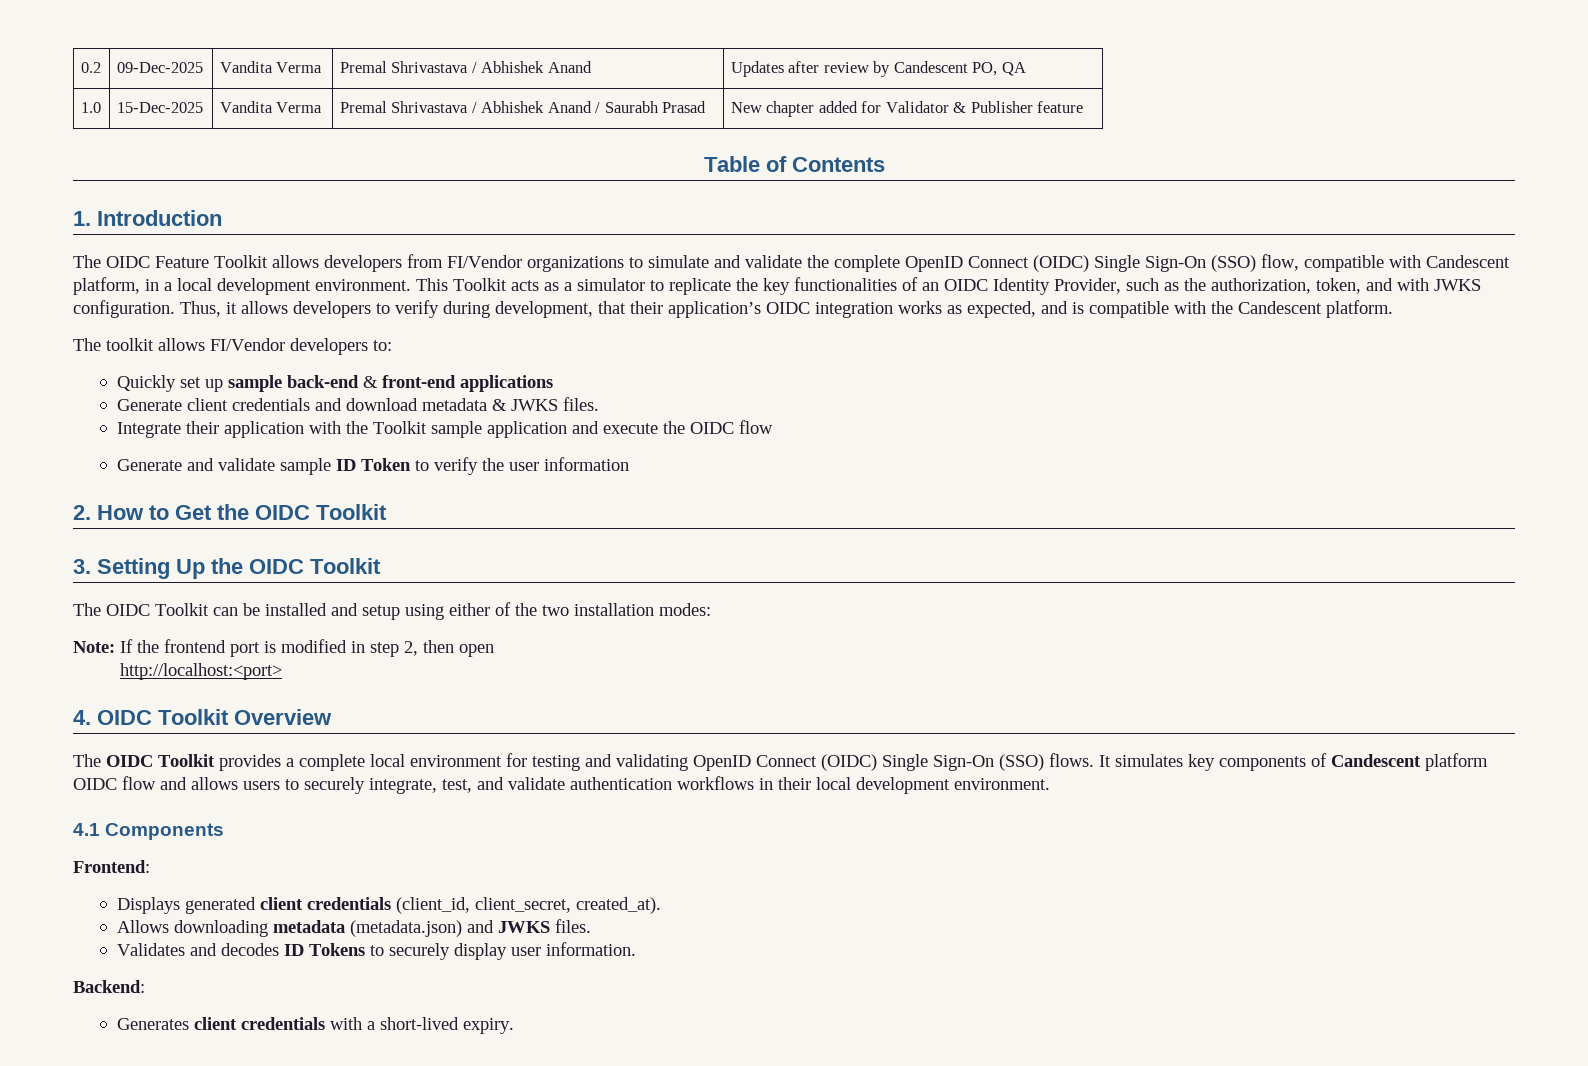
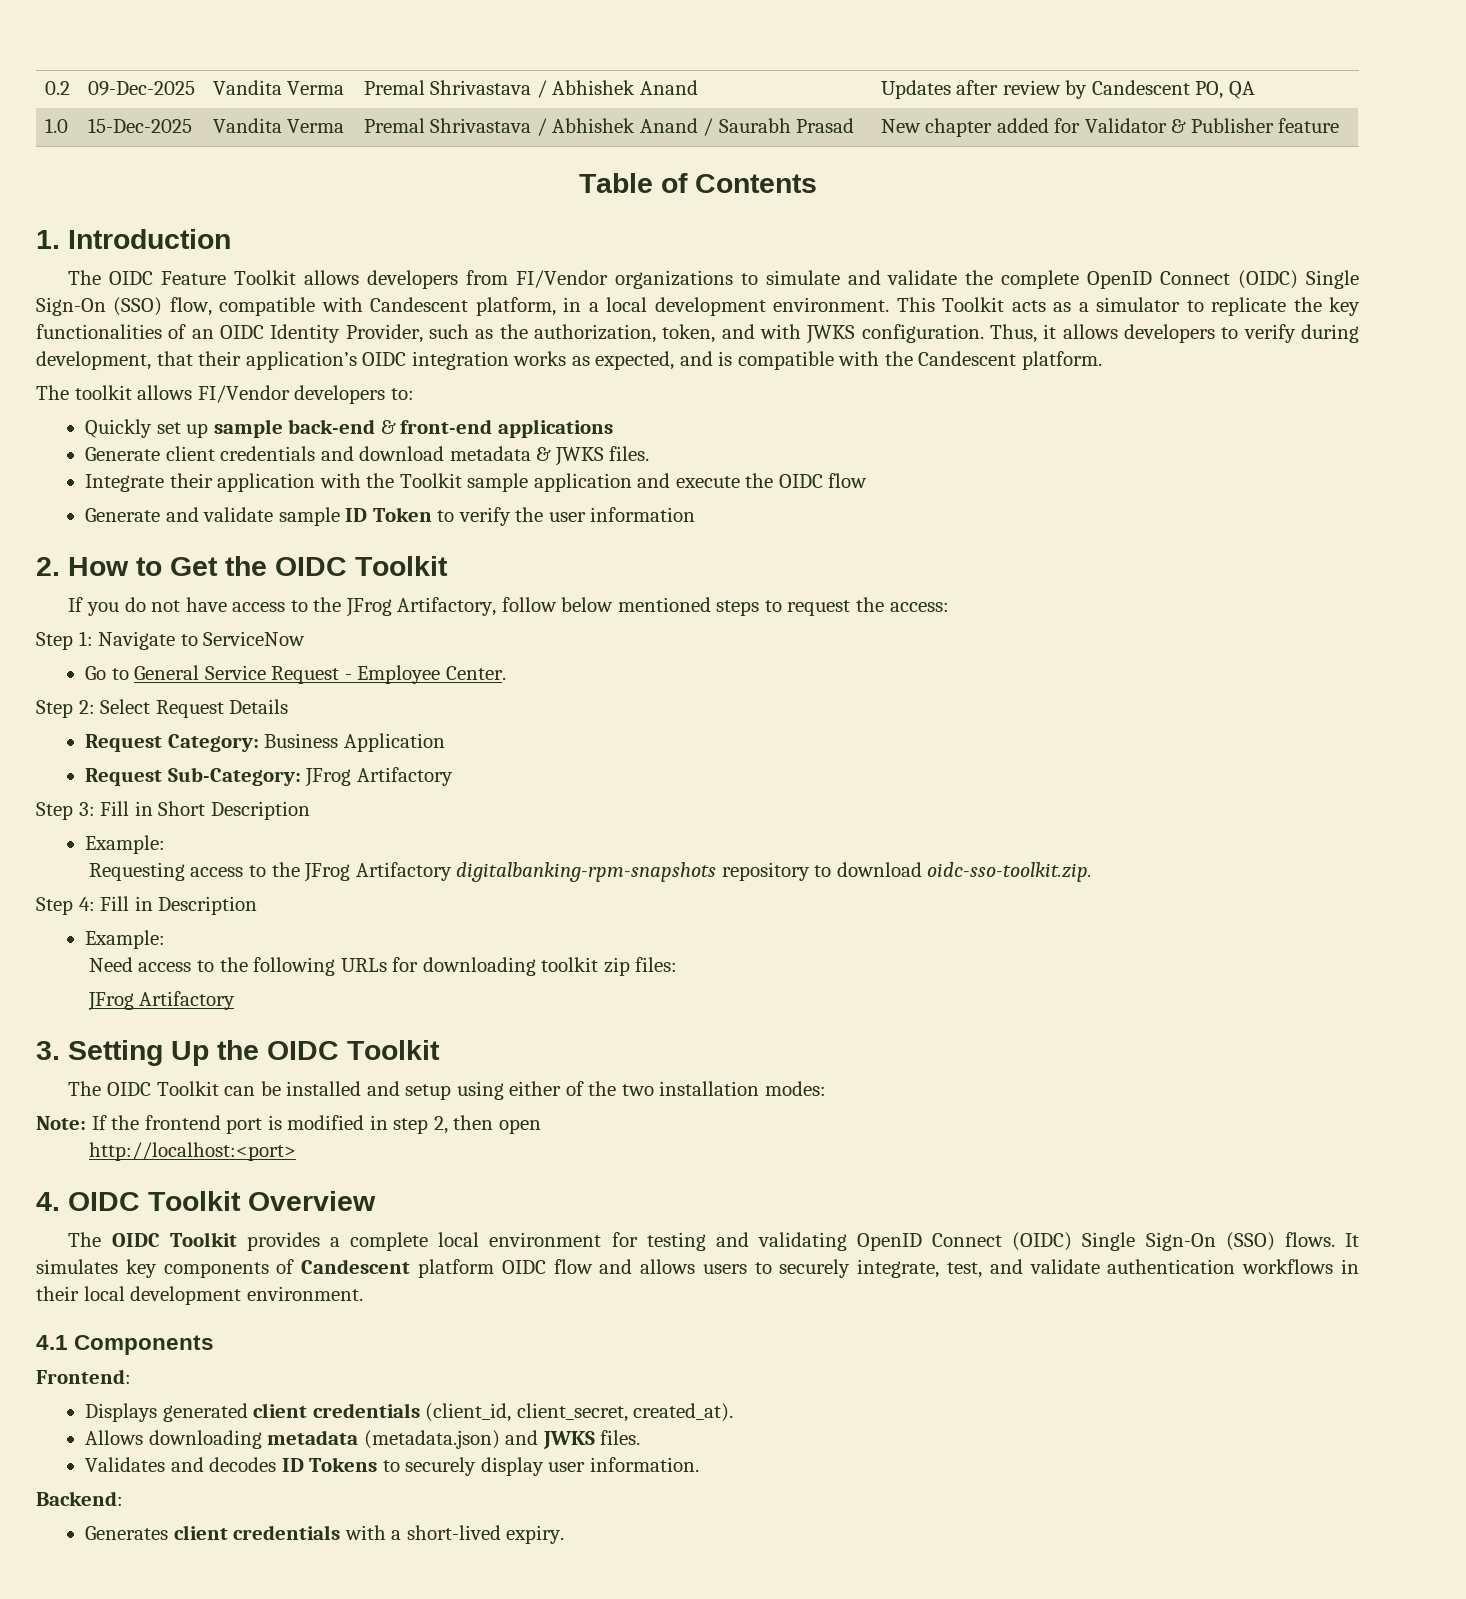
(387, 512) none -> [68,597,949,617] [36,631,306,650] [85,665,506,684] [36,699,289,718] [85,733,445,752] [85,767,453,787] [36,801,310,820] [85,835,166,854] [88,862,1093,882] [36,896,258,915] [85,930,166,949] [88,957,678,976] [87,991,236,1011] // If you do not have access to the JFrog Artifactory, follow below mentioned steps to request the access: // Step 1: Navigate to ServiceNow // Go to General Service Request - Employee Center. // Step 2: Select Request Details // Request Category: Business Application // Request Sub-Category: JFrog Artifactory // Step 3: Fill in Short Description // Example: // Requesting access to the JFrog Artifactory digitalbanking-rpm-snapshots repository to download oidc-sso-toolkit.zip. // Step 4: Fill in Description // Example: // Need access to the following URLs for downloading toolkit zip files: // JFrog Artifactory

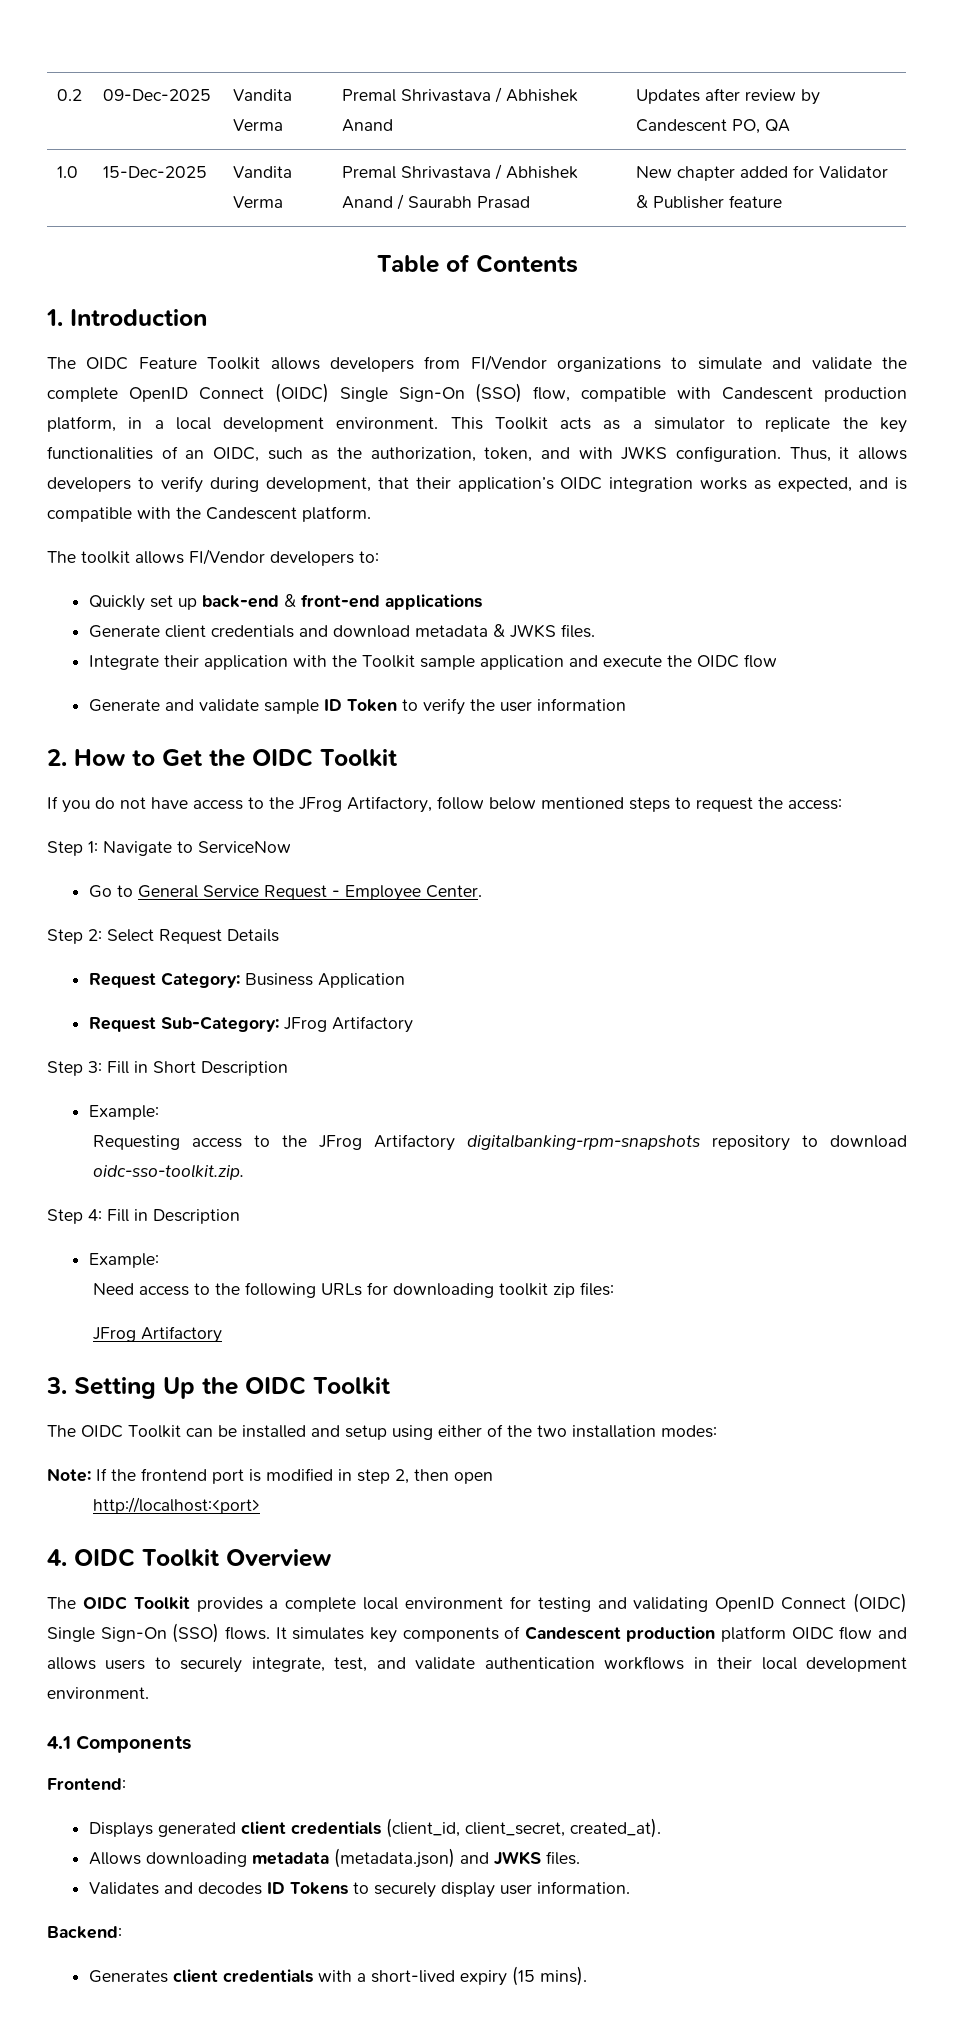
(469, 304) none -> [824,387,907,402] production
[220,324,423,343] OIDC Identity Provider, -> [213,447,259,462] OIDC,
[213,419,283,438] sample -> (198, 604) none
(411, 1266) none -> [626,1626,716,1642] production
[506,1525,565,1544] expiry. -> [460,1966,588,1986] expiry (15 mins).

